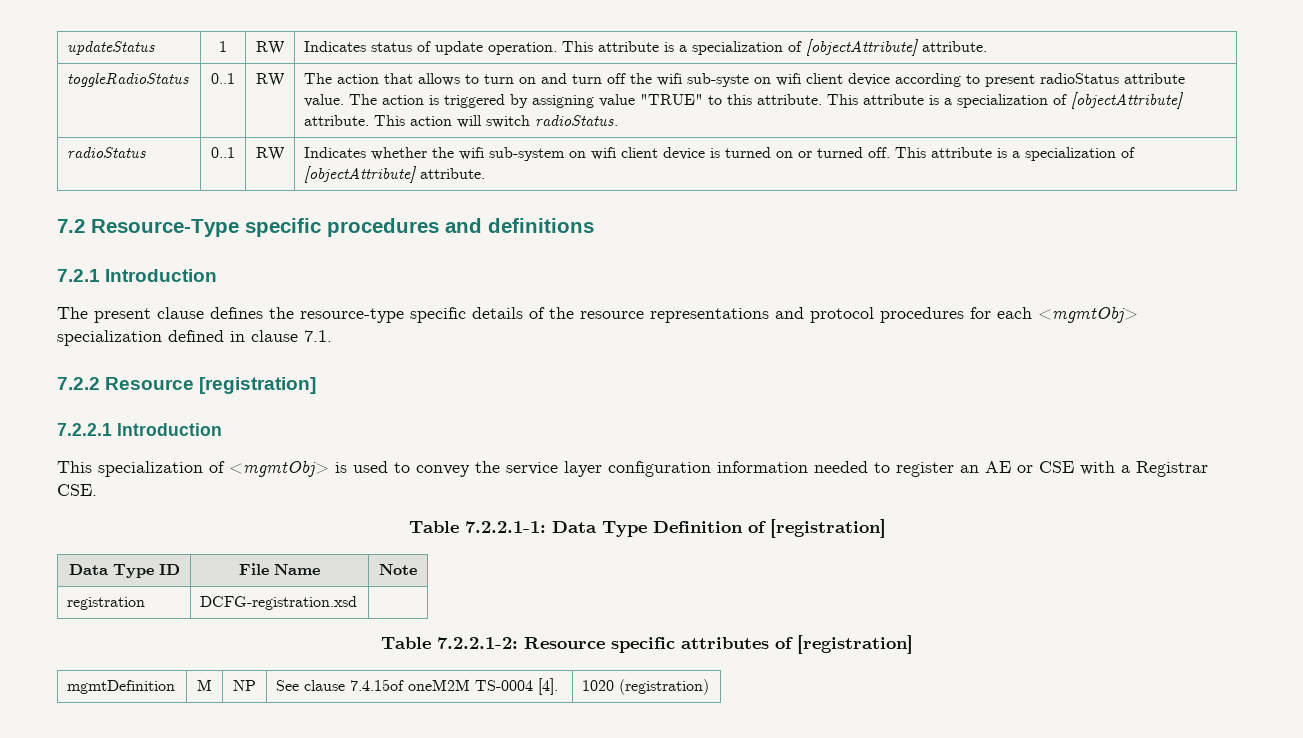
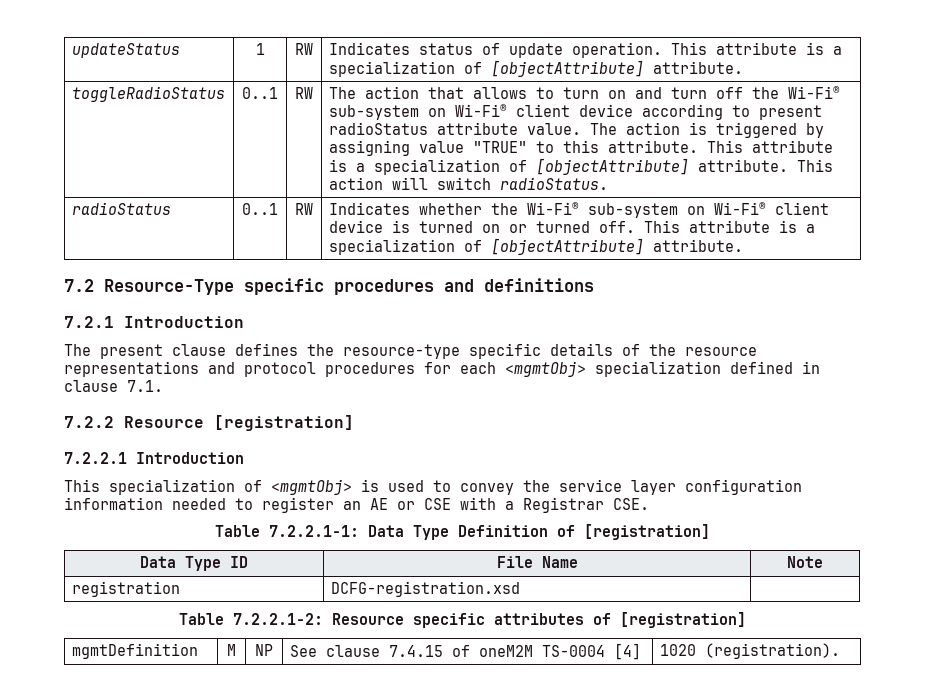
[657,73,802,87] wifi sub-syste on wifi -> [787,86,840,99] [328,104,507,120] Wi-Fi® sub-system on Wi-Fi®
[459,147,617,161] wifi sub-system on wifi -> [526,202,766,218] Wi-Fi® sub-system on Wi-Fi®
[350,679,405,691] 7.4.15of -> [388,645,470,657] 7.4.15 of
[538,678,559,695] [4]. -> [613,643,641,660] [4]
[619,679,710,695] (registration) -> [704,643,840,659] (registration).

